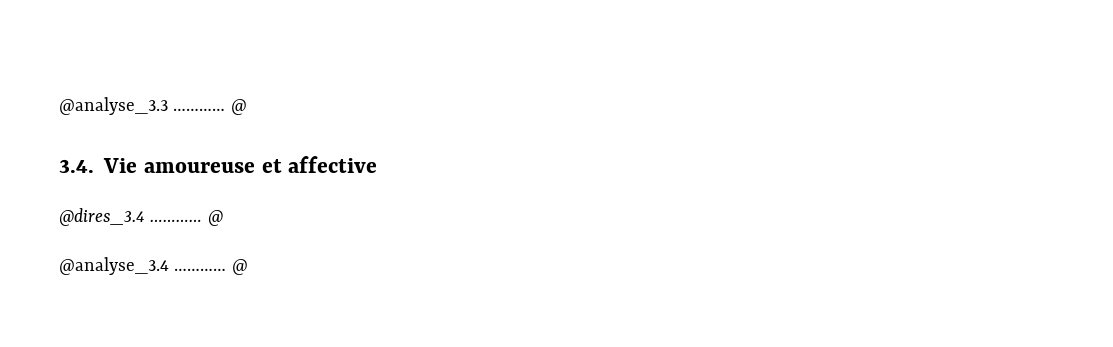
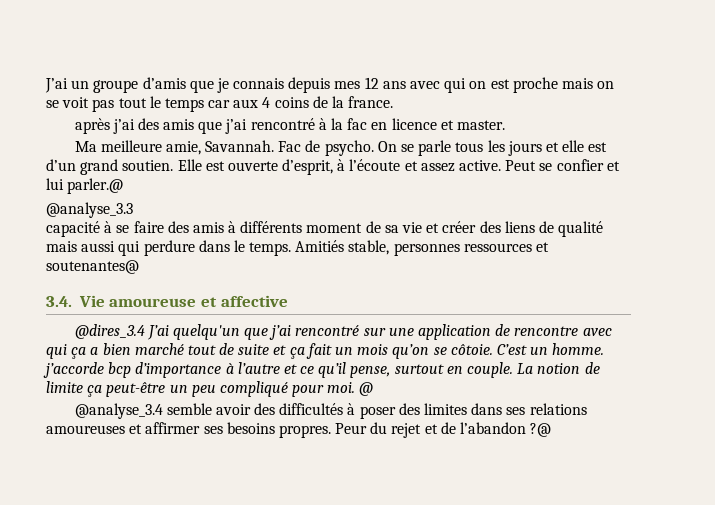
[59,97,247,115] @analyse_3.3 ………… @ -> [45,77,615,93] [46,96,394,112] [74,118,505,134] [74,140,608,156] [46,159,620,175] [46,178,124,194] [46,202,133,218] [46,221,604,237] [46,240,550,256] [46,260,139,274] J’ai un groupe d’amis que je connais depuis mes 12 ans avec qui on est proche mais on se voit pas tout le temps car aux 4 coins de la france. // après j’ai des amis que j’ai rencontré à la fac en licence et master. // Ma meilleure amie, Savannah. Fac de psycho. On se parle tous les jours et elle est d’un grand soutien. Elle est ouverte d’esprit, à l’écoute et assez active. Peut se confier et lui parler.@ // @analyse_3.3 // capacité à se faire des amis à différents moment de sa vie et créer des liens de qualité mais aussi qui perdure dans le temps. Amitiés stable, personnes ressources et soutenantes@
[150,210,223,226] [59,257,248,275] ………… @ // @analyse_3.4 ………… @ -> [146,324,612,340] [46,343,605,359] [43,362,600,378] [46,381,374,397] [74,403,587,419] [46,422,552,438] J’ai quelqu'un que j’ai rencontré sur une application de rencontre avec qui ça a bien marché tout de suite et ça fait un mois qu’on se côtoie. C’est un homme. j’accorde bcp d’importance à l’autre et ce qu’il pense, surtout en couple. La notion de limite ça peut-être un peu compliqué pour moi. @ // @analyse_3.4 semble avoir des difficultés à poser des limites dans ses relations amoureuses et affirmer ses besoins propres. Peur du rejet et de l’abandon ?@

